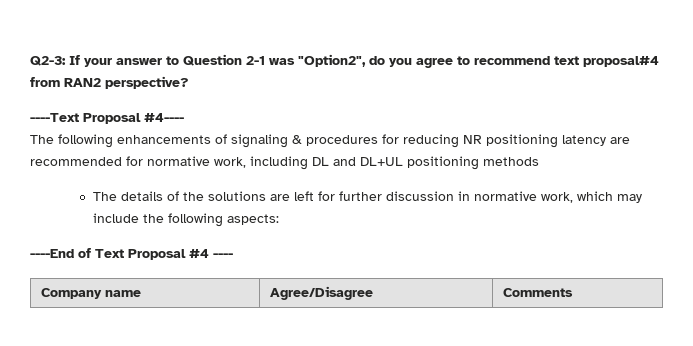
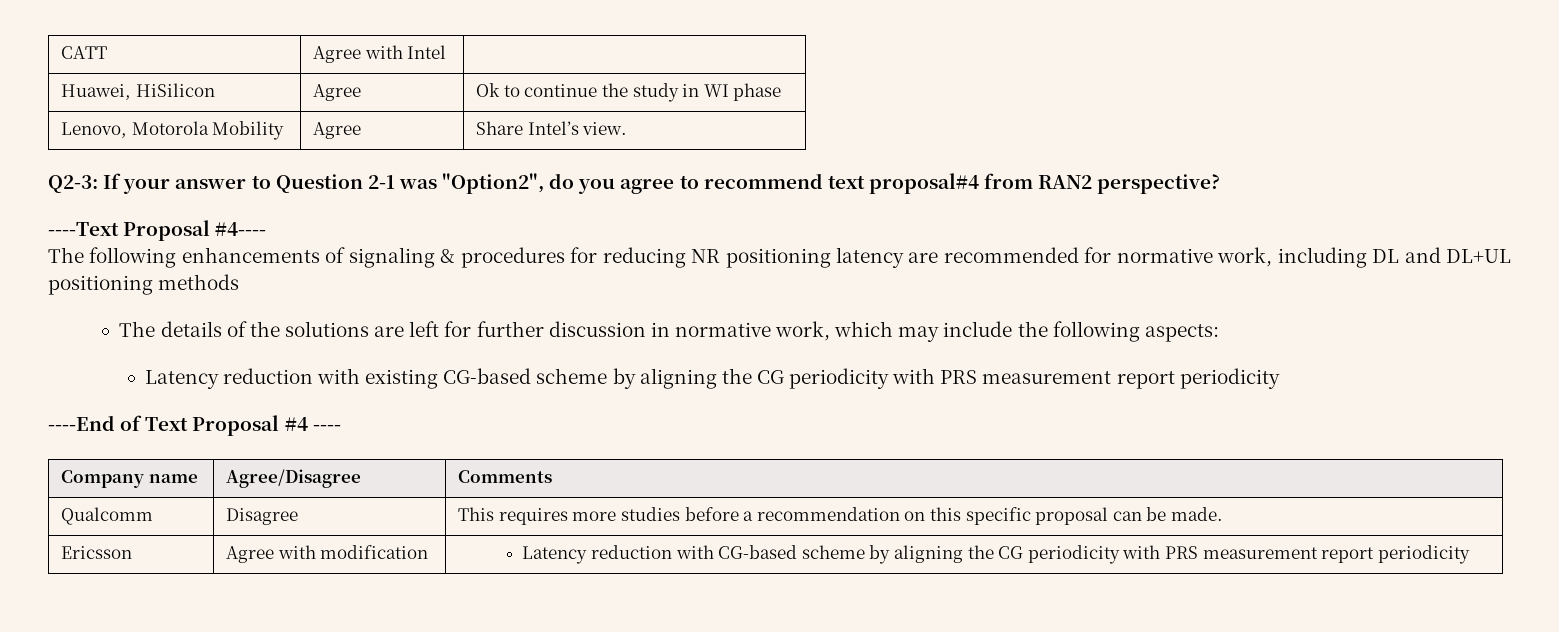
(30, 61) none -> [61,46,108,59] [313,45,447,63] [61,83,215,100] [313,84,362,101] [476,83,782,102] [61,121,285,140] [313,122,362,139] [476,121,628,135] CATT | Agree with Intel | // Huawei, HiSilicon | Agree | Ok to continue the study in WI phase // Lenovo, Motorola Mobility | Agree | Share Intel’s view. //
(279, 219) none -> [144,368,1280,389] // Latency reduction with existing CG-based scheme by aligning the CG periodicity with PRS measurement report periodicity
(573, 292) none -> [61,507,154,525] [226,508,299,525] [458,507,1223,525] [61,546,133,559] [226,545,429,563] [522,545,1470,564] // Qualcomm | Disagree | This requires more studies before a recommendation on this specific proposal can be made. // Ericsson | Agree with modification | Latency reduction with CG-based scheme by aligning the CG periodicity with PRS measurement report periodicity

